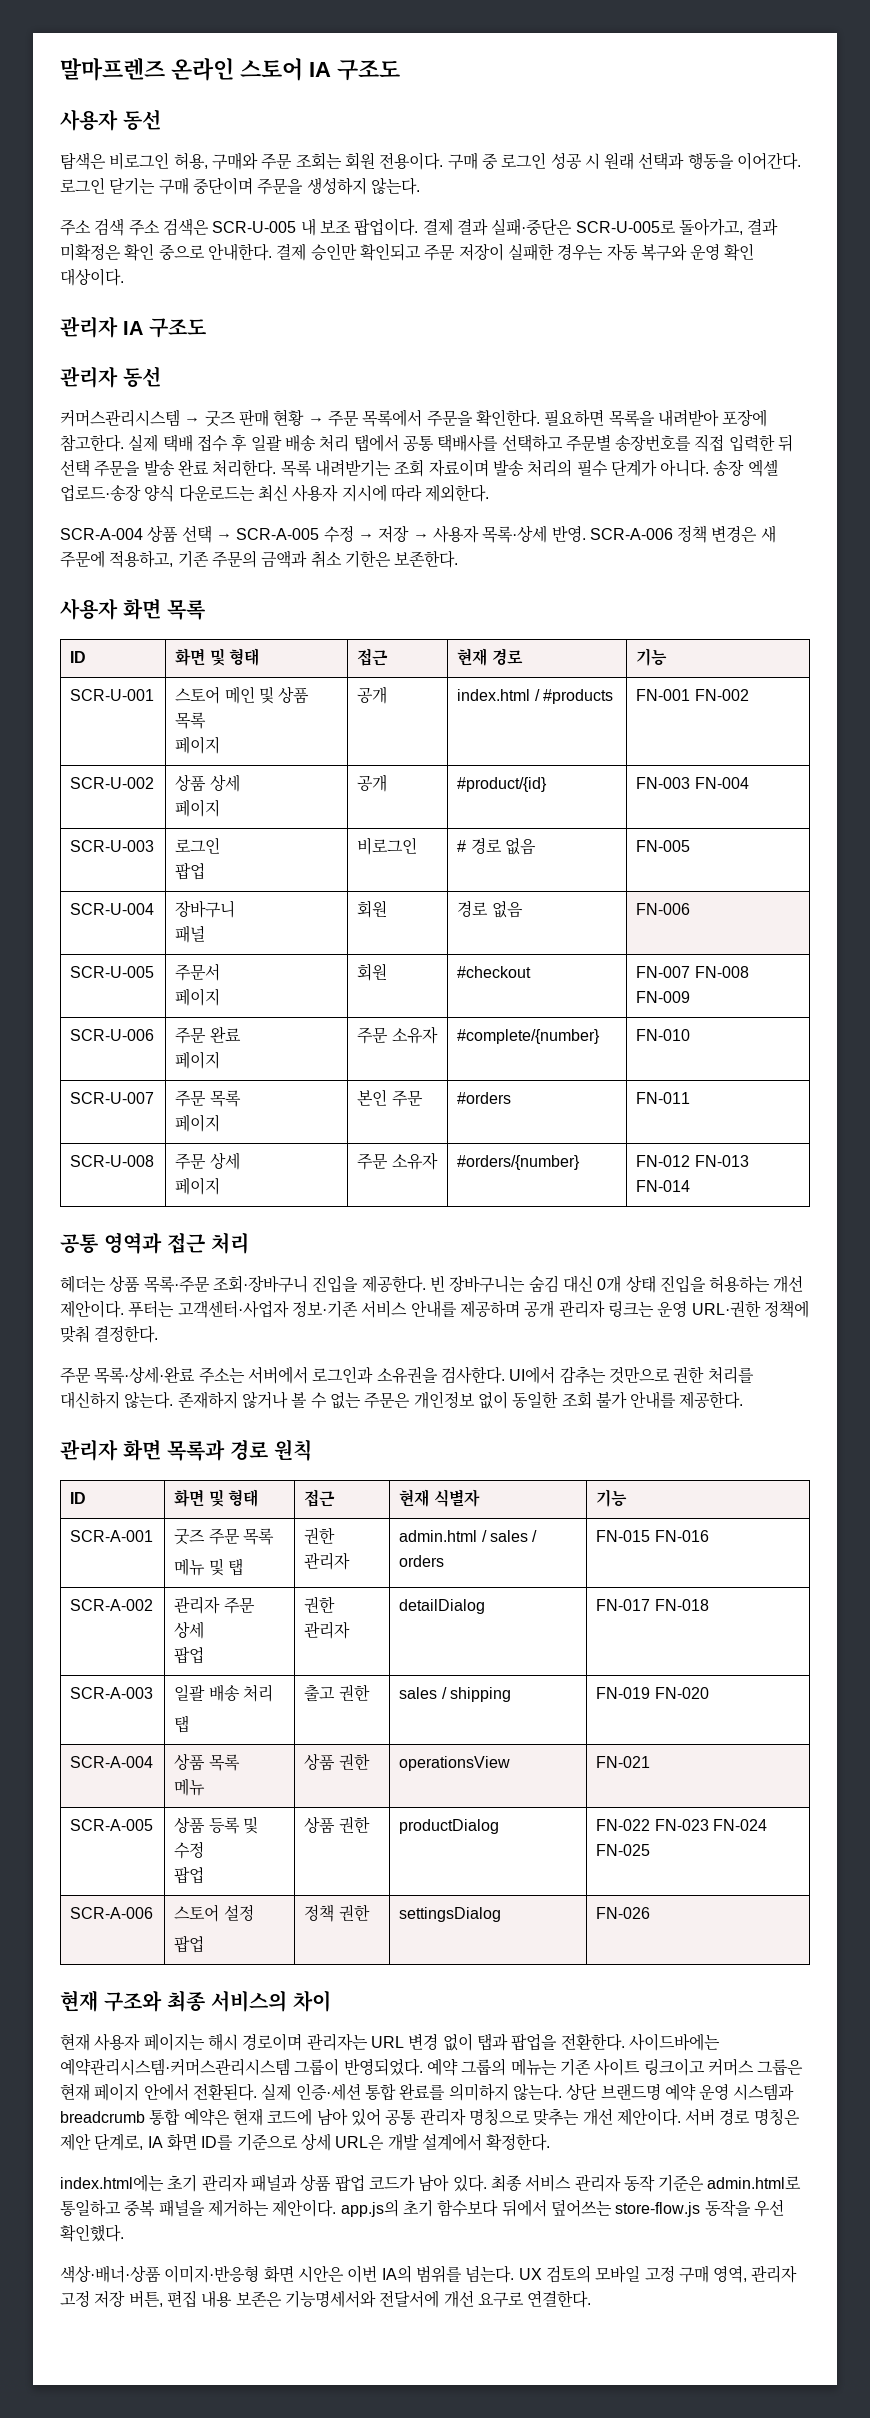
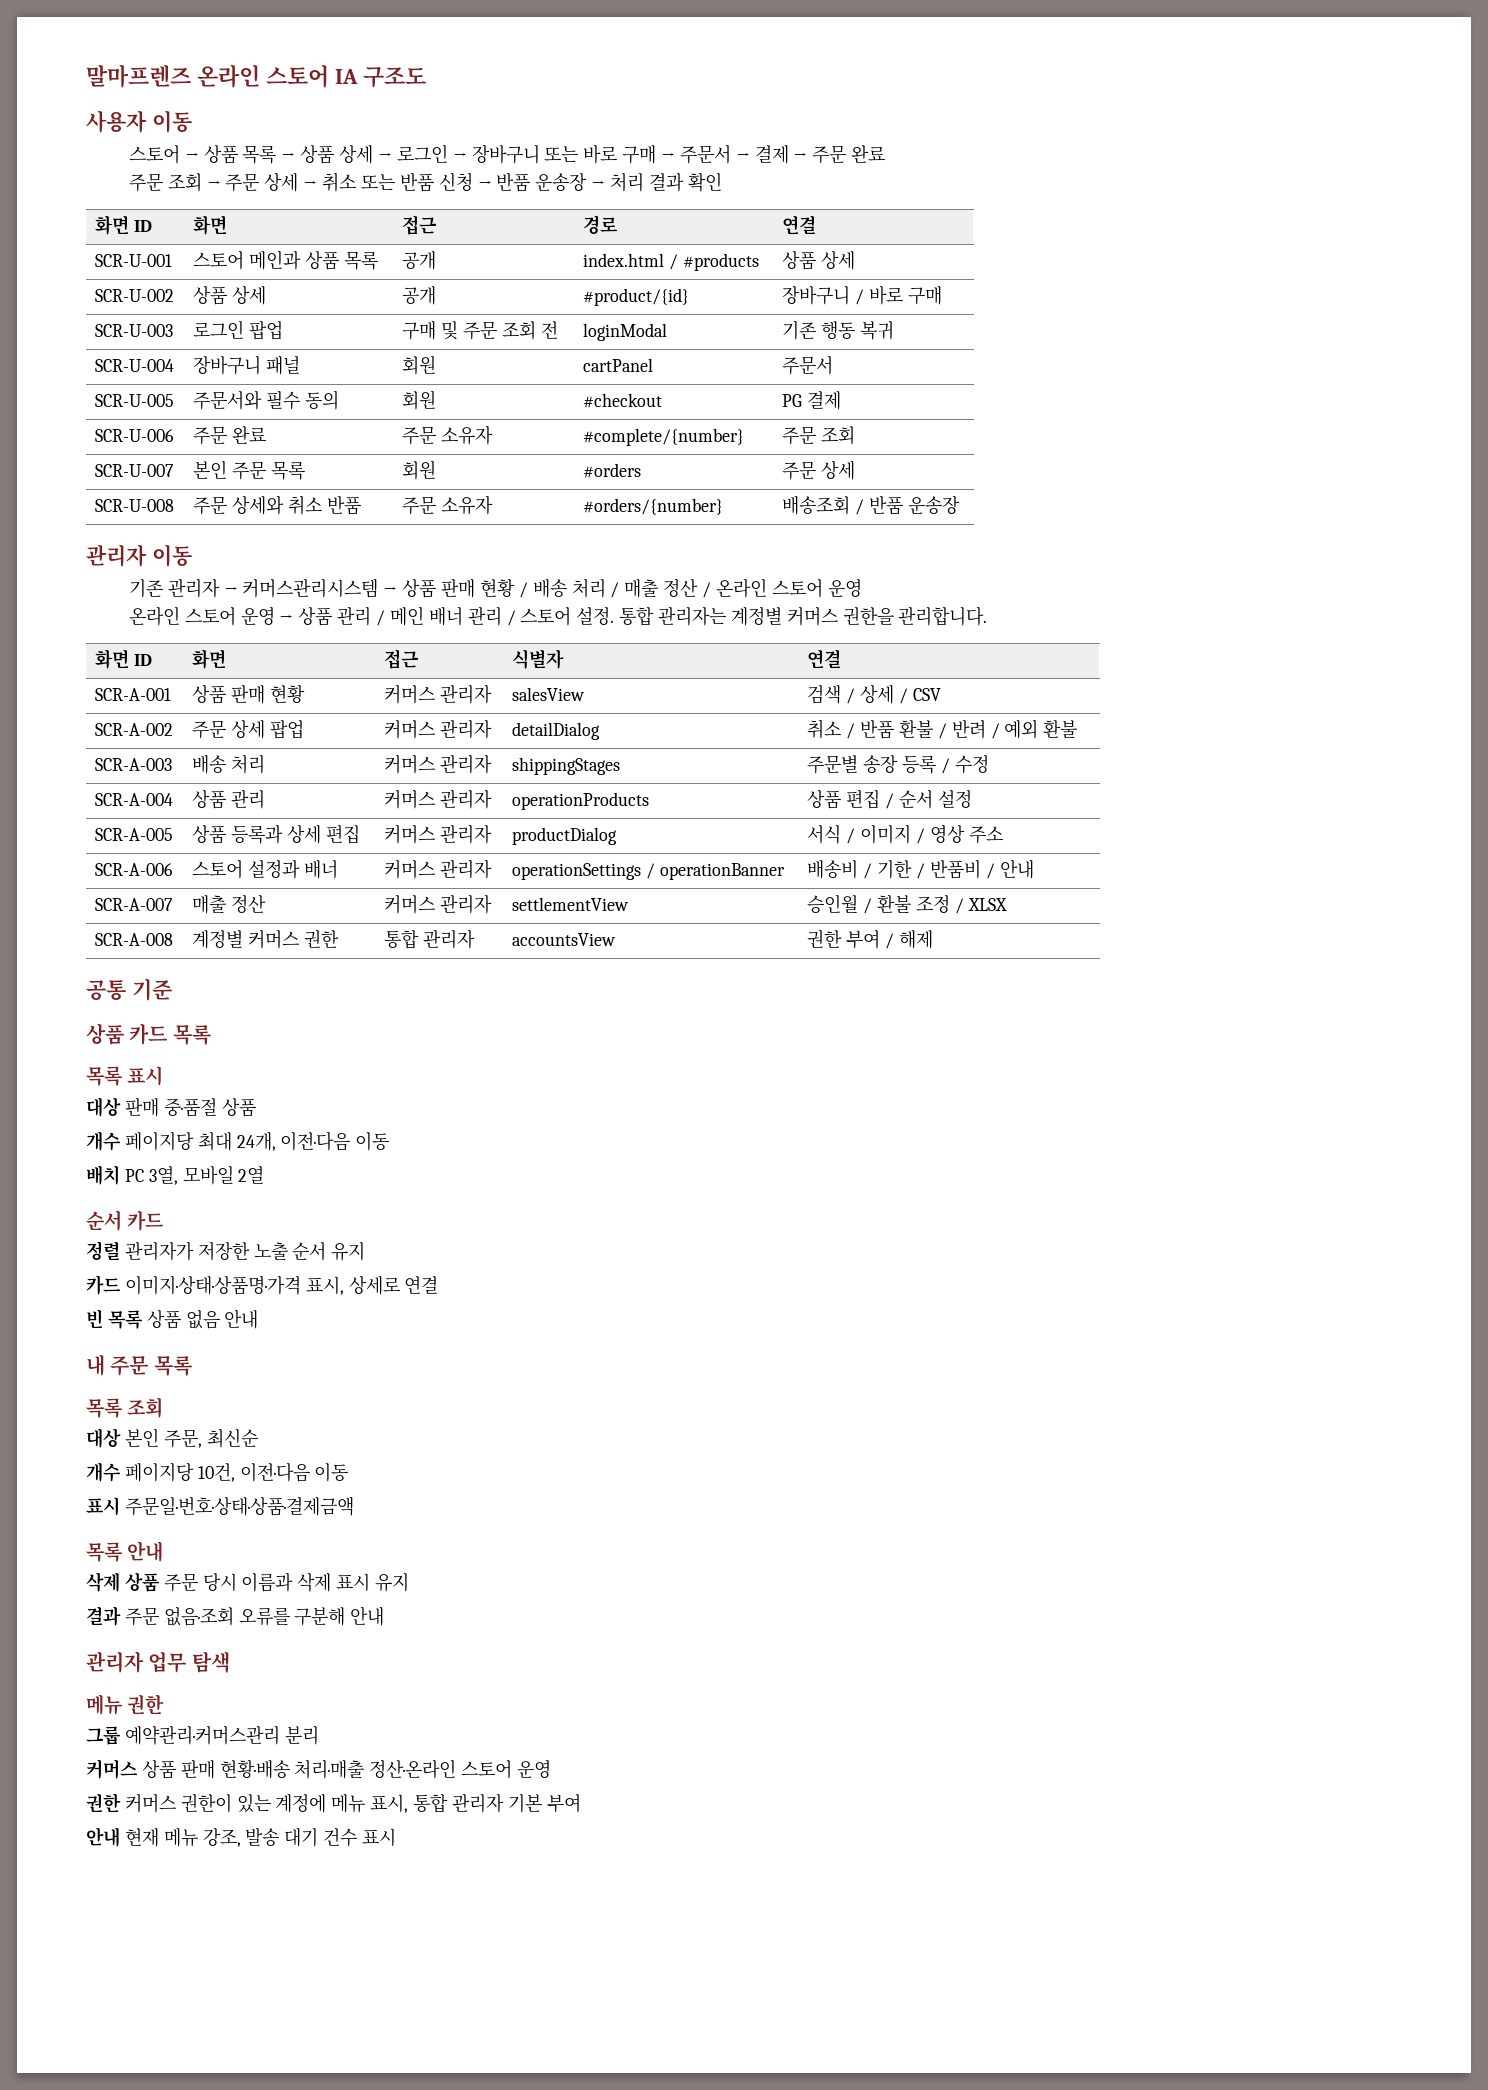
[123,109,161,130] [60,152,802,170] [60,177,420,195] [60,218,779,236] [60,243,755,261] [60,268,124,286] [60,316,206,338] [60,366,161,388] [60,409,768,427] [60,434,794,452] [60,459,778,477] [60,484,490,502] [60,525,776,543] [60,550,459,568] [60,598,205,620] [70,651,87,663] [175,648,260,666] [357,648,389,666] [457,648,488,666] 동선 // 탐색은 비로그인 허용, 구매와 주문 조회는 회원 전용이다. 구매 중 로그인 성공 시 원래 선택과 행동을 이어간다. 로그인 닫기는 구매 중단이며 주문을 생성하지 않는다. // 주소 검색 주소 검색은 SCR-U-005 내 보조 팝업이다. 결제 결과 실패·중단은 SCR-U-005로 돌아가고, 결과 미확정은 확인 중으로 안내한다. 결제 승인만 확인되고 주문 저장이 실패한 경우는 자동 복구와 운영 확인 대상이다. // 관리자 IA 구조도 // 관리자 동선 // 커머스관리시스템 → 굿즈 판매 현황 → 주문 목록에서 주문을 확인한다. 필요하면 목록을 내려받아 포장에 참고한다. 실제 택배 접수 후 일괄 배송 처리 탭에서 공통 택배사를 선택하고 주문별 송장번호를 직접 입력한 뒤 선택 주문을 발송 완료 처리한다. 목록 내려받기는 조회 자료이며 발송 처리의 필수 단계가 아니다. 송장 엑셀 업로드·송장 양식 다운로드는 최신 사용자 지시에 따라 제외한다. // SCR-A-004 상품 선택 → SCR-A-005 수정 → 저장 → 사용자 목록·상세 반영. SCR-A-006 정책 변경은 새 주문에 적용하고, 기존 주문의 금액과 취소 기한은 보존한다. // 사용자 화면 목록 // ID | 화면 및 형태 | 접근 | 현재 -> [151,110,192,133] [128,144,886,164] [128,172,722,192] [95,215,153,235] [193,215,228,235] [402,215,438,235] 이동 // 스토어 → 상품 목록 → 상품 상세 → 로그인 → 장바구니 또는 바로 구매 → 주문서 → 결제 → 주문 완료 // 주문 조회 → 주문 상세 → 취소 또는 반품 신청 → 반품 운송장 → 처리 결과 확인 // 화면 ID | 화면 | 접근 |
[636,648,668,666] 기능 -> [782,215,817,235] 연결
[224,686,310,704] [175,712,207,729] [175,736,221,754] 메인 및 상품 목록 // 페이지 -> [249,250,379,270] 메인과 상품 목록
[636,689,749,701] FN-001 FN-002 -> [782,251,856,270] 상품 상세
[175,799,221,817] // 페이지 -> (267, 295) none
[636,777,749,789] FN-003 FN-004 -> [782,286,943,305] 장바구니 / 바로 구매
[175,862,206,880] [357,837,418,855] [457,837,537,855] [636,840,691,852] // 팝업 | 비로그인 | # 경로 없음 | FN-005 -> [249,321,284,340] [402,321,558,340] [583,323,668,341] [782,321,895,340] 팝업 | 구매 및 주문 조회 전 | loginModal | 기존 행동 복귀
(236, 909) // -> (262, 365) none
[457,900,523,918] [636,903,691,915] [70,966,155,978] [175,963,221,981] [175,988,221,1006] 경로 없음 | FN-006 // SCR-U-005 | 주문서 // 페이지 -> [583,358,654,372] [782,356,834,375] [95,394,175,407] [193,390,340,410] cartPanel | 주문서 // SCR-U-005 | 주문서와 필수 동의
[636,966,749,978] [636,991,691,1003] FN-007 FN-008 FN-009 -> [782,391,842,410] PG 결제
[175,1051,221,1069] // 페이지 -> (267, 435) none
[636,1029,691,1041] FN-010 -> [782,426,856,445] 주문 조회
[175,1090,241,1107] [175,1114,221,1132] [357,1089,423,1107] 주문 목록 // 페이지 | 본인 주문 -> [193,460,306,480] [402,460,437,480] 본인 주문 목록 | 회원
[636,1092,691,1104] FN-011 -> [782,461,856,480] 주문 상세
[209,1152,240,1170] [175,1177,221,1195] 상세 // 페이지 -> [232,495,362,515] 상세와 취소 반품
[636,1155,749,1167] [636,1180,691,1192] [60,1232,249,1254] [60,1275,804,1293] [60,1300,809,1318] [60,1325,159,1343] [60,1366,754,1384] [60,1391,744,1409] [60,1439,312,1461] [70,1492,87,1504] [174,1489,259,1507] [304,1489,336,1507] [399,1489,430,1507] FN-012 FN-013 FN-014 // 공통 영역과 접근 처리 // 헤더는 상품 목록·주문 조회·장바구니 진입을 제공한다. 빈 장바구니는 숨김 대신 0개 상태 진입을 허용하는 개선 제안이다. 푸터는 고객센터·사업자 정보·기존 서비스 안내를 제공하며 공개 관리자 링크는 운영 URL·권한 정책에 맞춰 결정한다. // 주문 목록·상세·완료 주소는 서버에서 로그인과 소유권을 검사한다. UI에서 감추는 것만으로 권한 처리를 대신하지 않는다. 존재하지 않거나 볼 수 없는 주문은 개인정보 없이 동일한 조회 불가 안내를 제공한다. // 관리자 화면 목록과 경로 원칙 // ID | 화면 및 형태 | 접근 | 현재 -> [782,496,961,515] [86,544,192,567] [128,578,862,598] [128,606,988,626] [95,649,153,669] [192,649,227,669] [384,649,420,669] 배송조회 / 반품 운송장 // 관리자 이동 // 기존 관리자 → 커머스관리시스템 → 상품 판매 현황 / 배송 처리 / 매출 정산 / 온라인 스토어 운영 // 온라인 스토어 운영 → 상품 관리 / 메인 배너 관리 / 스토어 설정. 통합 관리자는 계정별 커머스 권한을 관리합니다. // 화면 ID | 화면 | 접근 |
[596,1489,628,1507] 기능 -> [807,649,842,669] 연결
[174,1528,275,1545] [174,1558,244,1576] [304,1527,336,1544] [304,1552,351,1570] [399,1530,538,1542] [399,1555,445,1567] [596,1530,709,1542] 굿즈 주문 목록 // 메뉴 및 탭 | 권한 관리자 | admin.html / sales / orders | FN-015 FN-016 -> [192,685,306,704] [384,684,493,704] [512,687,586,701] [807,685,941,704] 상품 판매 현황 | 커머스 관리자 | salesView | 검색 / 상세 / CSV
[174,1596,255,1614] [174,1621,205,1639] [174,1646,205,1664] [304,1596,336,1613] 관리자 주문 상세 // 팝업 | 권한 -> [192,720,305,739] [384,720,436,739] 주문 상세 팝업 | 커머스
[596,1599,709,1611] FN-017 FN-018 -> [807,719,1078,739] 취소 / 반품 환불 / 반려 / 예외 환불
[174,1684,274,1702] [174,1715,190,1733] [304,1684,370,1702] [399,1687,512,1702] [596,1687,709,1699] [70,1756,154,1768] [174,1753,240,1771] [174,1778,206,1796] [304,1753,370,1771] [399,1756,511,1771] [596,1756,651,1768] [70,1819,154,1831] [174,1816,259,1834] [174,1841,205,1859] [174,1866,205,1884] [304,1816,370,1834] [399,1819,500,1834] [596,1819,768,1831] [596,1844,651,1856] [70,1907,154,1919] [174,1904,254,1922] [174,1935,205,1953] [304,1904,370,1922] [399,1907,502,1922] [596,1907,651,1919] [60,1990,331,2012] [60,2033,720,2051] [60,2058,804,2076] [60,2083,795,2101] [60,2108,800,2126] [60,2133,551,2151] [60,2174,802,2192] [60,2199,784,2217] [60,2224,124,2242] [60,2265,798,2283] [60,2290,592,2308] 일괄 배송 처리 // 탭 | 출고 권한 | sales / shipping | FN-019 FN-020 // SCR-A-004 | 상품 목록 // 메뉴 | 상품 권한 | operationsView | FN-021 // SCR-A-005 | 상품 등록 및 수정 // 팝업 | 상품 권한 | productDialog | FN-022 FN-023 FN-024 FN-025 // SCR-A-006 | 스토어 설정 // 팝업 | 정책 권한 | settingsDialog | FN-026 // 현재 구조와 최종 서비스의 차이 // 현재 사용자 페이지는 해시 경로이며 관리자는 URL 변경 없이 탭과 팝업을 전환한다. 사이드바에는 예약관리시스템·커머스관리시스템 그룹이 반영되었다. 예약 그룹의 메뉴는 기존 사이트 링크이고 커머스 그룹은 현재 페이지 안에서 전환된다. 실제 인증·세션 통합 완료를 의미하지 않는다. 상단 브랜드명 예약 운영 시스템과 breadcrumb 통합 예약은 현재 코드에 남아 있어 공통 관리자 명칭으로 맞추는 개선 제안이다. 서버 경로 명칭은 제안 단계로, IA 화면 ID를 기준으로 상세 URL은 개발 설계에서 확정한다. // index.html에는 초기 관리자 패널과 상품 팝업 코드가 남아 있다. 최종 서비스 관리자 동작 기준은 admin.html로 통일하고 중복 패널을 제거하는 제안이다. app.js의 초기 함수보다 뒤에서 덮어쓰는 store-flow.js 동작을 우선 확인했다. // 색상·배너·상품 이미지·반응형 화면 시안은 이번 IA의 범위를 넘는다. UX 검토의 모바일 고정 구매 영역, 관리자 고정 저장 버튼, 편집 내용 보존은 기능명세서와 전달서에 개선 요구로 연결한다. -> [192,754,266,774] [384,754,493,774] [512,757,621,775] [807,755,989,774] [95,793,174,806] [192,790,266,809] [384,789,493,809] [512,792,650,810] [807,789,972,809] [95,828,174,841] [192,824,361,844] [384,824,493,844] [512,827,618,845] [807,824,1003,844] [95,863,174,876] [192,860,339,879] [384,859,493,879] [512,863,786,880] [807,859,1034,879] [95,898,174,911] [192,895,267,914] [384,894,493,914] [512,897,630,911] [807,894,1007,914] [95,933,174,946] [192,930,340,949] [384,929,476,949] [512,933,617,946] [807,930,934,949] [86,978,172,1001] [86,1023,211,1045] [86,1066,164,1086] [86,1097,256,1117] [86,1131,390,1151] [86,1165,265,1185] [86,1210,165,1231] [86,1241,366,1261] [86,1275,439,1295] [86,1309,259,1329] [86,1354,192,1376] [86,1397,164,1418] [86,1428,258,1448] [86,1462,349,1482] [86,1496,354,1516] [86,1541,164,1562] [86,1572,410,1592] [86,1606,385,1626] [86,1651,230,1673] [86,1694,165,1715] [86,1725,319,1745] [86,1759,552,1779] [86,1793,581,1813] [86,1827,397,1847] 배송 처리 | 커머스 관리자 | shippingStages | 주문별 송장 등록 / 수정 // SCR-A-004 | 상품 관리 | 커머스 관리자 | operationProducts | 상품 편집 / 순서 설정 // SCR-A-005 | 상품 등록과 상세 편집 | 커머스 관리자 | productDialog | 서식 / 이미지 / 영상 주소 // SCR-A-006 | 스토어 설정과 배너 | 커머스 관리자 | operationSettings / operationBanner | 배송비 / 기한 / 반품비 / 안내 // SCR-A-007 | 매출 정산 | 커머스 관리자 | settlementView | 승인월 / 환불 조정 / XLSX // SCR-A-008 | 계정별 커머스 권한 | 통합 관리자 | accountsView | 권한 부여 / 해제 // 공통 기준 // 상품 카드 목록 // 목록 표시 // 대상 판매 중·품절 상품 // 개수 페이지당 최대 24개, 이전·다음 이동 // 배치 PC 3열, 모바일 2열 // 순서 카드 // 정렬 관리자가 저장한 노출 순서 유지 // 카드 이미지·상태·상품명·가격 표시, 상세로 연결 // 빈 목록 상품 없음 안내 // 내 주문 목록 // 목록 조회 // 대상 본인 주문, 최신순 // 개수 페이지당 10건, 이전·다음 이동 // 표시 주문일·번호·상태·상품·결제금액 // 목록 안내 // 삭제 상품 주문 당시 이름과 삭제 표시 유지 // 결과 주문 없음·조회 오류를 구분해 안내 // 관리자 업무 탐색 // 메뉴 권한 // 그룹 예약관리·커머스관리 분리 // 커머스 상품 판매 현황·배송 처리·매출 정산·온라인 스토어 운영 // 권한 커머스 권한이 있는 계정에 메뉴 표시, 통합 관리자 기본 부여 // 안내 현재 메뉴 강조, 발송 대기 건수 표시

